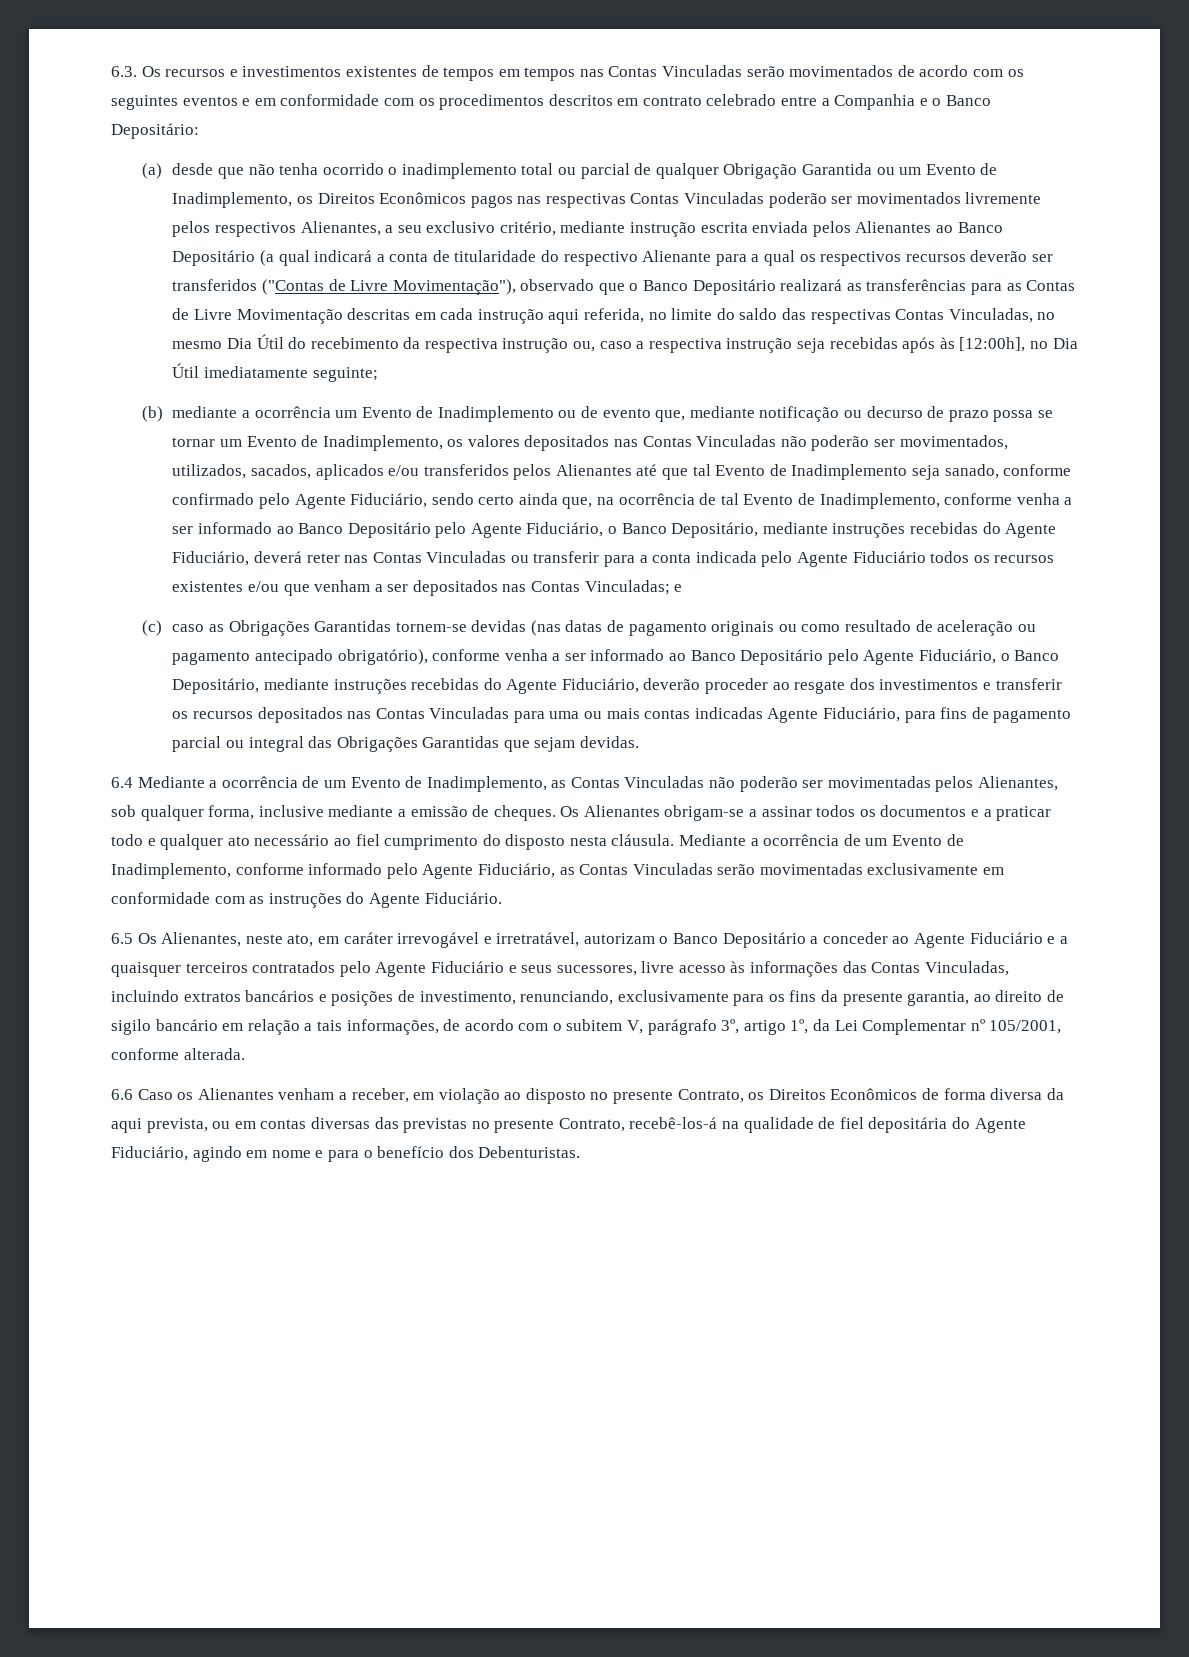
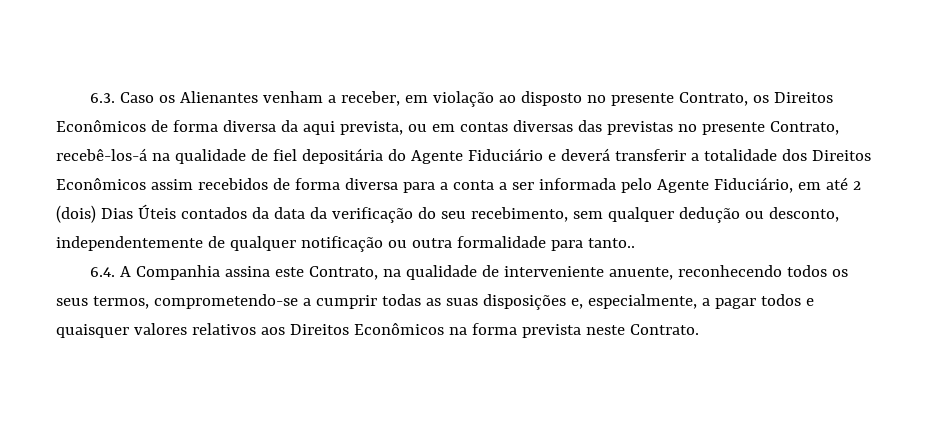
[141,65,1024,81] [111,94,992,110] [111,123,199,139] [141,163,998,179] [172,192,1042,208] [172,221,1003,237] [172,250,1053,266] [172,279,1076,295] [172,308,1056,324] [172,334,1078,353] [172,363,378,382] [141,406,1053,422] [172,435,1008,451] [172,464,1072,480] [172,493,1073,509] [172,522,1057,538] [172,551,1055,567] [172,580,683,596] [141,620,1036,636] [172,649,1060,665] [172,678,1062,694] [172,707,1072,723] [172,736,640,752] [111,776,1059,792] [111,805,1052,821] [111,834,964,850] [111,863,1005,879] [111,892,502,908] [111,932,1068,948] [111,961,1009,977] [111,990,1065,1006] [111,1019,1062,1035] [111,1048,245,1060] [111,1089,133,1100] Os recursos e investimentos existentes de tempos em tempos nas Contas Vinculadas serão movimentados de acordo com os seguintes eventos e em conformidade com os procedimentos descritos em contrato celebrado entre a Companhia e o Banco Depositário: // (a) desde que não tenha ocorrido o inadimplemento total ou parcial de qualquer Obrigação Garantida ou um Evento de Inadimplemento, os Direitos Econômicos pagos nas respectivas Contas Vinculadas poderão ser movimentados livremente pelos respectivos Alienantes, a seu exclusivo critério, mediante instrução escrita enviada pelos Alienantes ao Banco Depositário (a qual indicará a conta de titularidade do respectivo Alienante para a qual os respectivos recursos deverão ser transferidos ("Contas de Livre Movimentação"), observado que o Banco Depositário realizará as transferências para as Contas de Livre Movimentação descritas em cada instrução aqui referida, no limite do saldo das respectivas Contas Vinculadas, no mesmo Dia Útil do recebimento da respectiva instrução ou, caso a respectiva instrução seja recebidas após às [12:00h], no Dia Útil imediatamente seguinte; // (b) mediante a ocorrência um Evento de Inadimplemento ou de evento que, mediante notificação ou decurso de prazo possa se tornar um Evento de Inadimplemento, os valores depositados nas Contas Vinculadas não poderão ser movimentados, utilizados, sacados, aplicados e/ou transferidos pelos Alienantes até que tal Evento de Inadimplemento seja sanado, conforme confirmado pelo Agente Fiduciário, sendo certo ainda que, na ocorrência de tal Evento de Inadimplemento, conforme venha a ser informado ao Banco Depositário pelo Agente Fiduciário, o Banco Depositário, mediante instruções recebidas do Agente Fiduciário, deverá reter nas Contas Vinculadas ou transferir para a conta indicada pelo Agente Fiduciário todos os recursos existentes e/ou que venham a ser depositados nas Contas Vinculadas; e // (c) caso as Obrigações Garantidas tornem-se devidas (nas datas de pagamento originais ou como resultado de aceleração ou pagamento antecipado obrigatório), conforme venha a ser informado ao Banco Depositário pelo Agente Fiduciário, o Banco Depositário, mediante instruções recebidas do Agente Fiduciário, deverão proceder ao resgate dos investimentos e transferir os recursos depositados nas Contas Vinculadas para uma ou mais contas indicadas Agente Fiduciário, para fins de pagamento parcial ou integral das Obrigações Garantidas que sejam devidas. // 6.4 Mediante a ocorrência de um Evento de Inadimplemento, as Contas Vinculadas não poderão ser movimentadas pelos Alienantes, sob qualquer forma, inclusive mediante a emissão de cheques. Os Alienantes obrigam-se a assinar todos os documentos e a praticar todo e qualquer ato necessário ao fiel cumprimento do disposto nesta cláusula. Mediante a ocorrência de um Evento de Inadimplemento, conforme informado pelo Agente Fiduciário, as Contas Vinculadas serão movimentadas exclusivamente em conformidade com as instruções do Agente Fiduciário. // 6.5 Os Alienantes, neste ato, em caráter irrevogável e irretratável, autorizam o Banco Depositário a conceder ao Agente Fiduciário e a quaisquer terceiros contratados pelo Agente Fiduciário e seus sucessores, livre acesso às informações das Contas Vinculadas, incluindo extratos bancários e posições de investimento, renunciando, exclusivamente para os fins da presente garantia, ao direito de sigilo bancário em relação a tais informações, de acordo com o subitem V, parágrafo 3º, artigo 1º, da Lei Complementar nº 105/2001, conforme alterada. // 6.6 -> (115, 98) none
[111,1146,581,1162] Fiduciário, agindo em nome e para o benefício dos Debenturistas. -> [467,148,871,161] [56,177,861,193] [56,204,839,223] [56,236,635,252] [89,265,848,280] [56,294,814,310] [56,323,699,338] Fiduciário e deverá transferir a totalidade dos Direitos Econômicos assim recebidos de forma diversa para a conta a ser informada pelo Agente Fiduciário, em até 2 (dois) Dias Úteis contados da data da verificação do seu recebimento, sem qualquer dedução ou desconto, independentemente de qualquer notificação ou outra formalidade para tanto.. // 6.4. A Companhia assina este Contrato, na qualidade de interveniente anuente, reconhecendo todos os seus termos, comprometendo-se a cumprir todas as suas disposições e, especialmente, a pagar todos e quaisquer valores relativos aos Direitos Econômicos na forma prevista neste Contrato.

